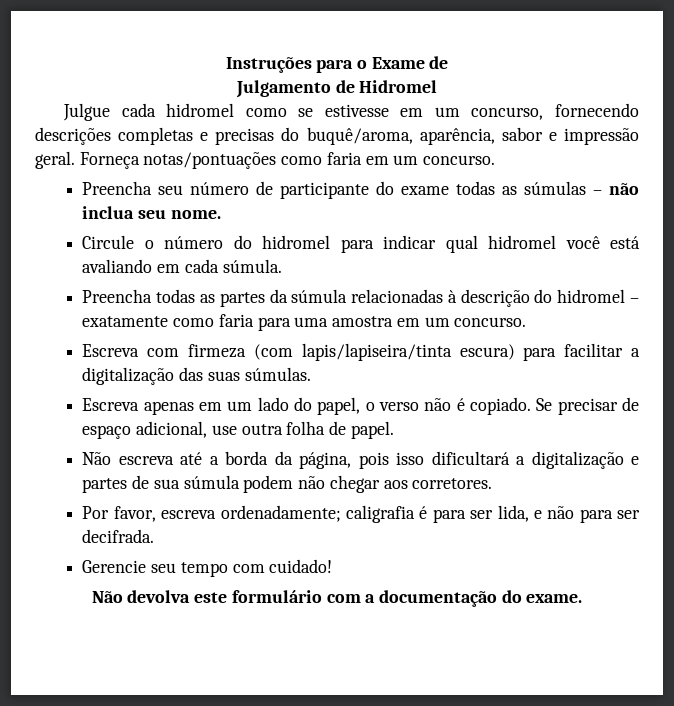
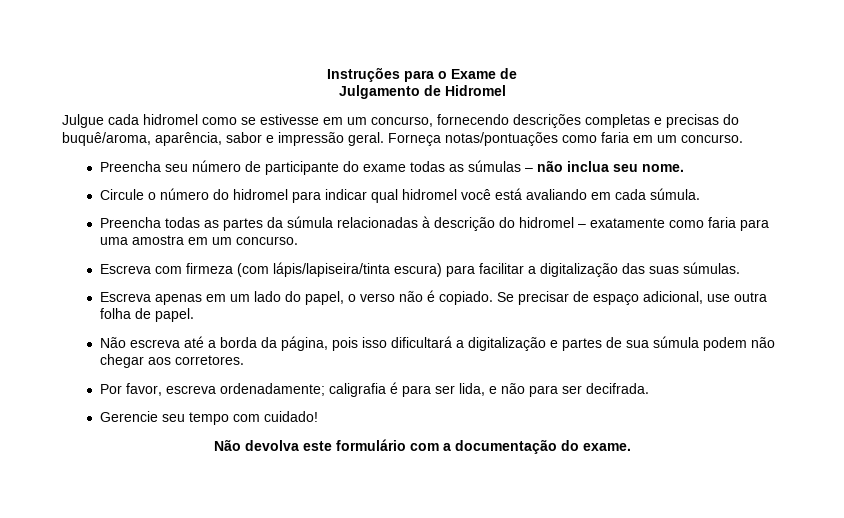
[301,343,452,361] lapis/lapiseira/tinta -> [272,262,390,277] lápis/lapiseira/tinta

